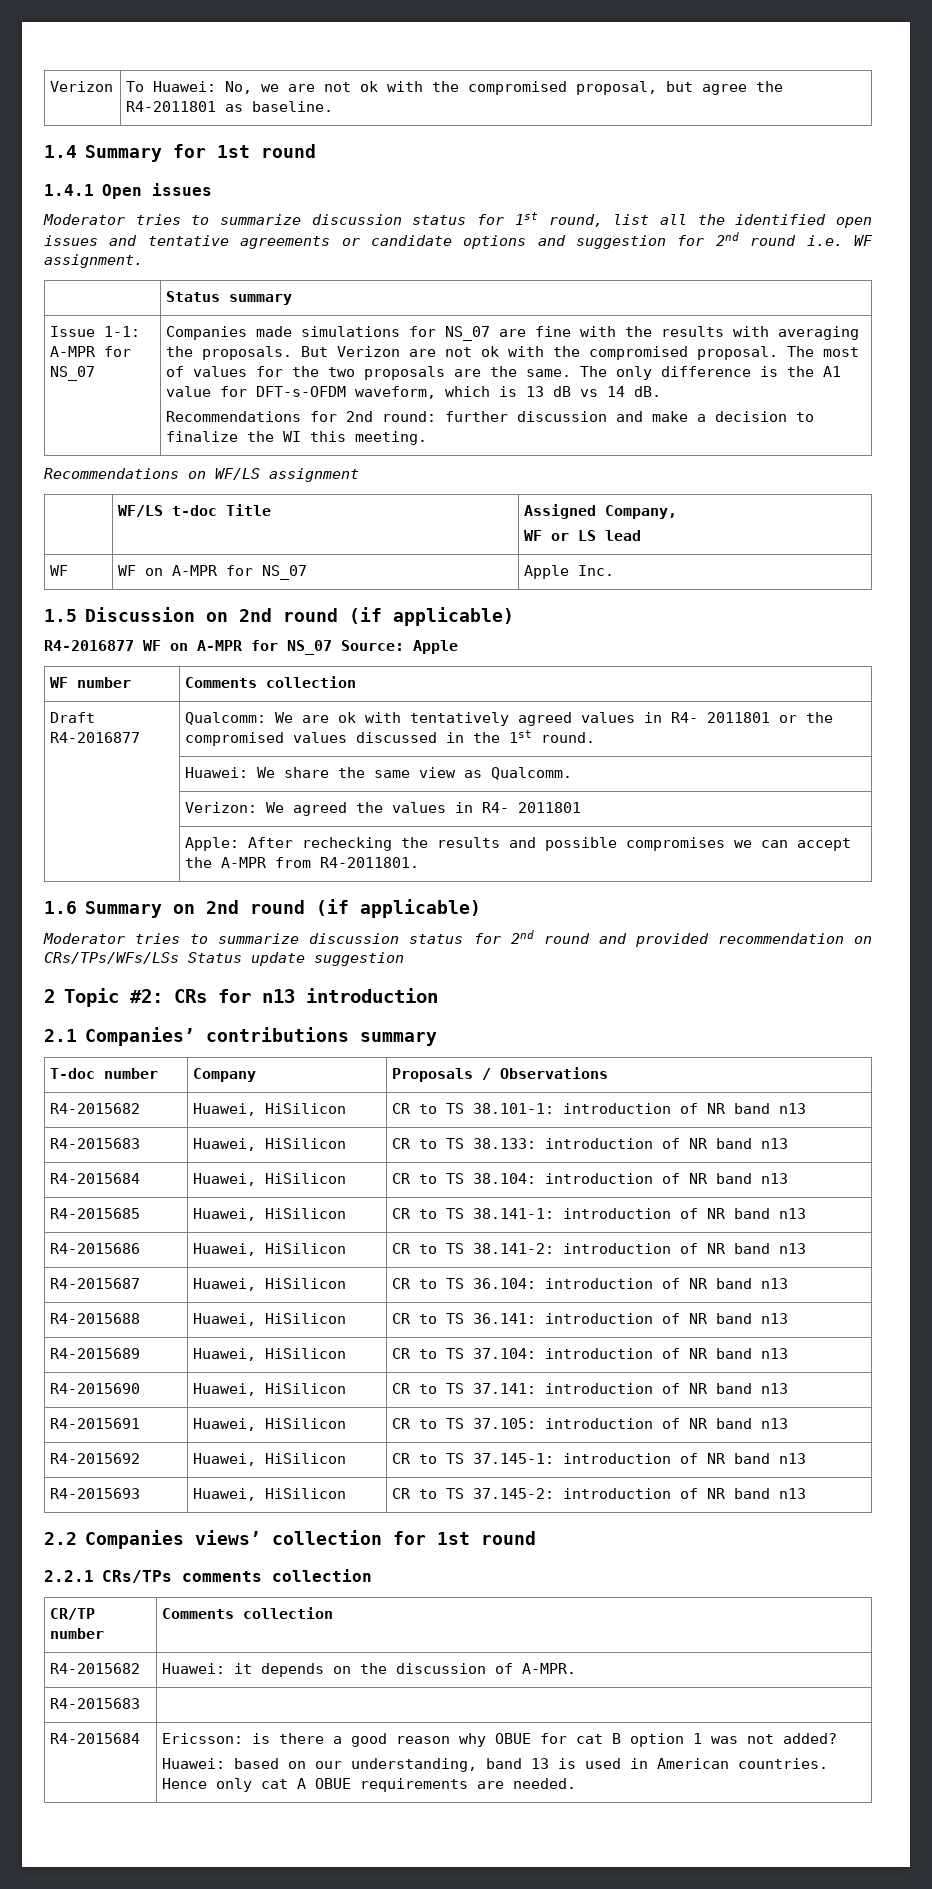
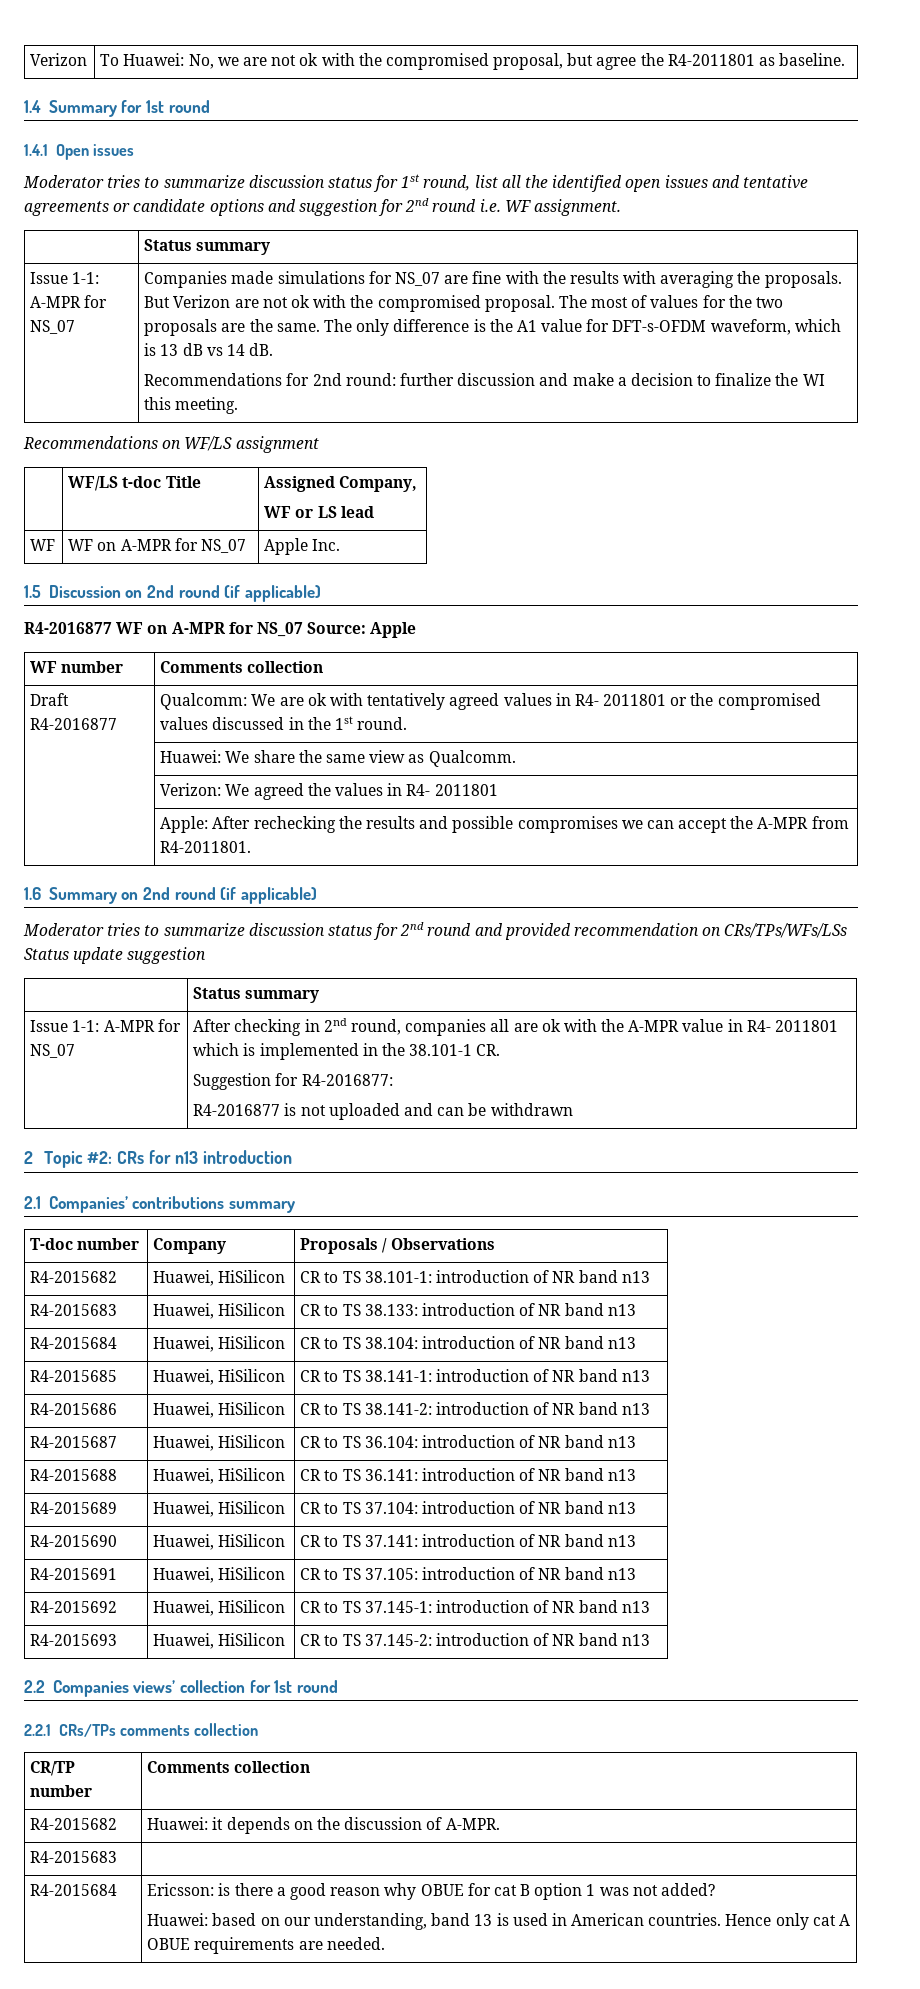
(404, 959) none -> [193,987,320,1003] [30,1019,181,1032] [30,1044,76,1058] [193,1018,838,1036] [193,1043,501,1060] [193,1073,393,1090] [193,1103,573,1120] // | Status summary // Issue 1-1: A-MPR for NS_07 | After checking in 2nd round, companies all are ok with the A-MPR value in R4- 2011801 which is implemented in the 38.101-1 CR. // Suggestion for R4-2016877: // R4-2016877 is not uploaded and can be withdrawn

